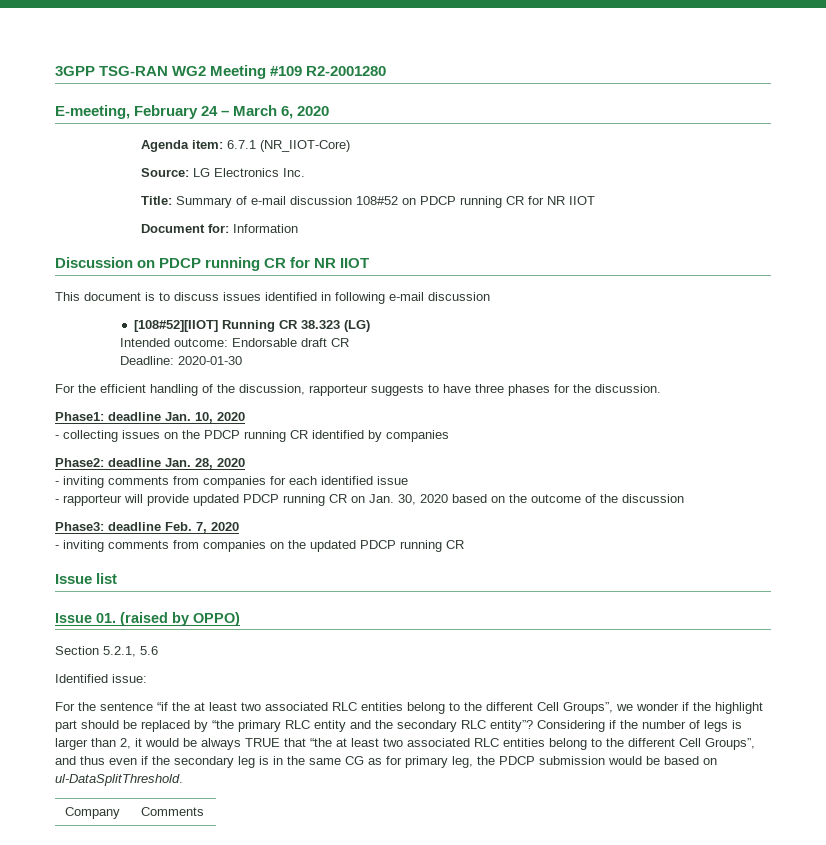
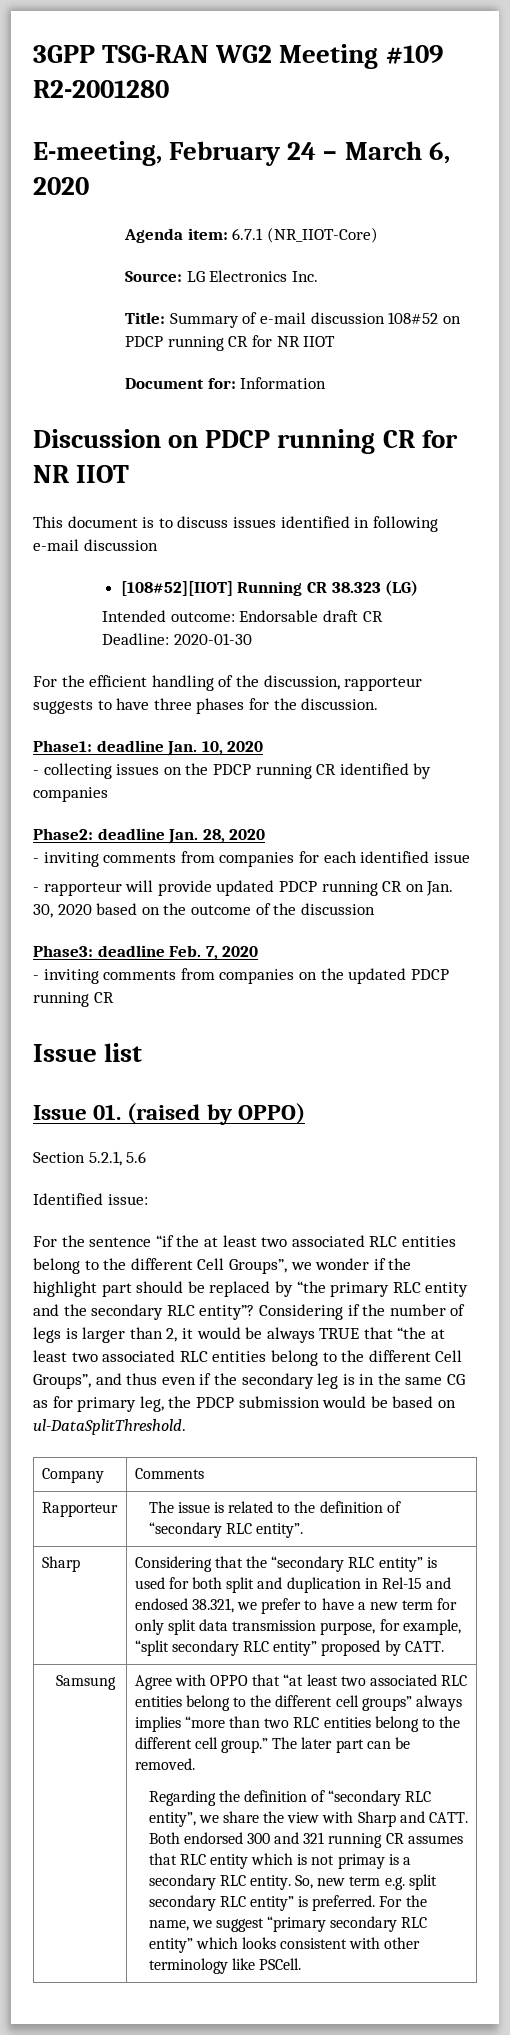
(205, 811) none -> [41,1502,118,1517] [148,1501,401,1513] [148,1522,303,1538] [41,1556,80,1572] [134,1556,437,1572] [134,1577,452,1593] [134,1598,458,1614] [134,1619,461,1635] [134,1640,444,1656] [55,1675,116,1690] [134,1674,468,1690] [134,1695,463,1711] [134,1716,461,1732] [134,1737,411,1753] [134,1758,195,1770] [148,1790,432,1806] [148,1811,469,1827] [148,1832,463,1848] [148,1853,412,1869] [148,1874,437,1890] [148,1895,427,1911] [148,1916,428,1932] [148,1937,421,1953] [148,1958,301,1974] // Rapporteur | The issue is related to the definition of “secondary RLC entity”. // Sharp | Considering that the “secondary RLC entity” is used for both split and duplication in Rel-15 and endosed 38.321, we prefer to have a new term for only split data transmission purpose, for example, “split secondary RLC entity” proposed by CATT. // Samsung | Agree with OPPO that “at least two associated RLC entities belong to the different cell groups” always implies “more than two RLC entities belong to the different cell group.” The later part can be removed. // Regarding the definition of “secondary RLC entity”, we share the view with Sharp and CATT. Both endorsed 300 and 321 running CR assumes that RLC entity which is not primay is a secondary RLC entity. So, new term e.g. split secondary RLC entity” is preferred. For the name, we suggest “primary secondary RLC entity” which looks consistent with other terminology like PSCell.

